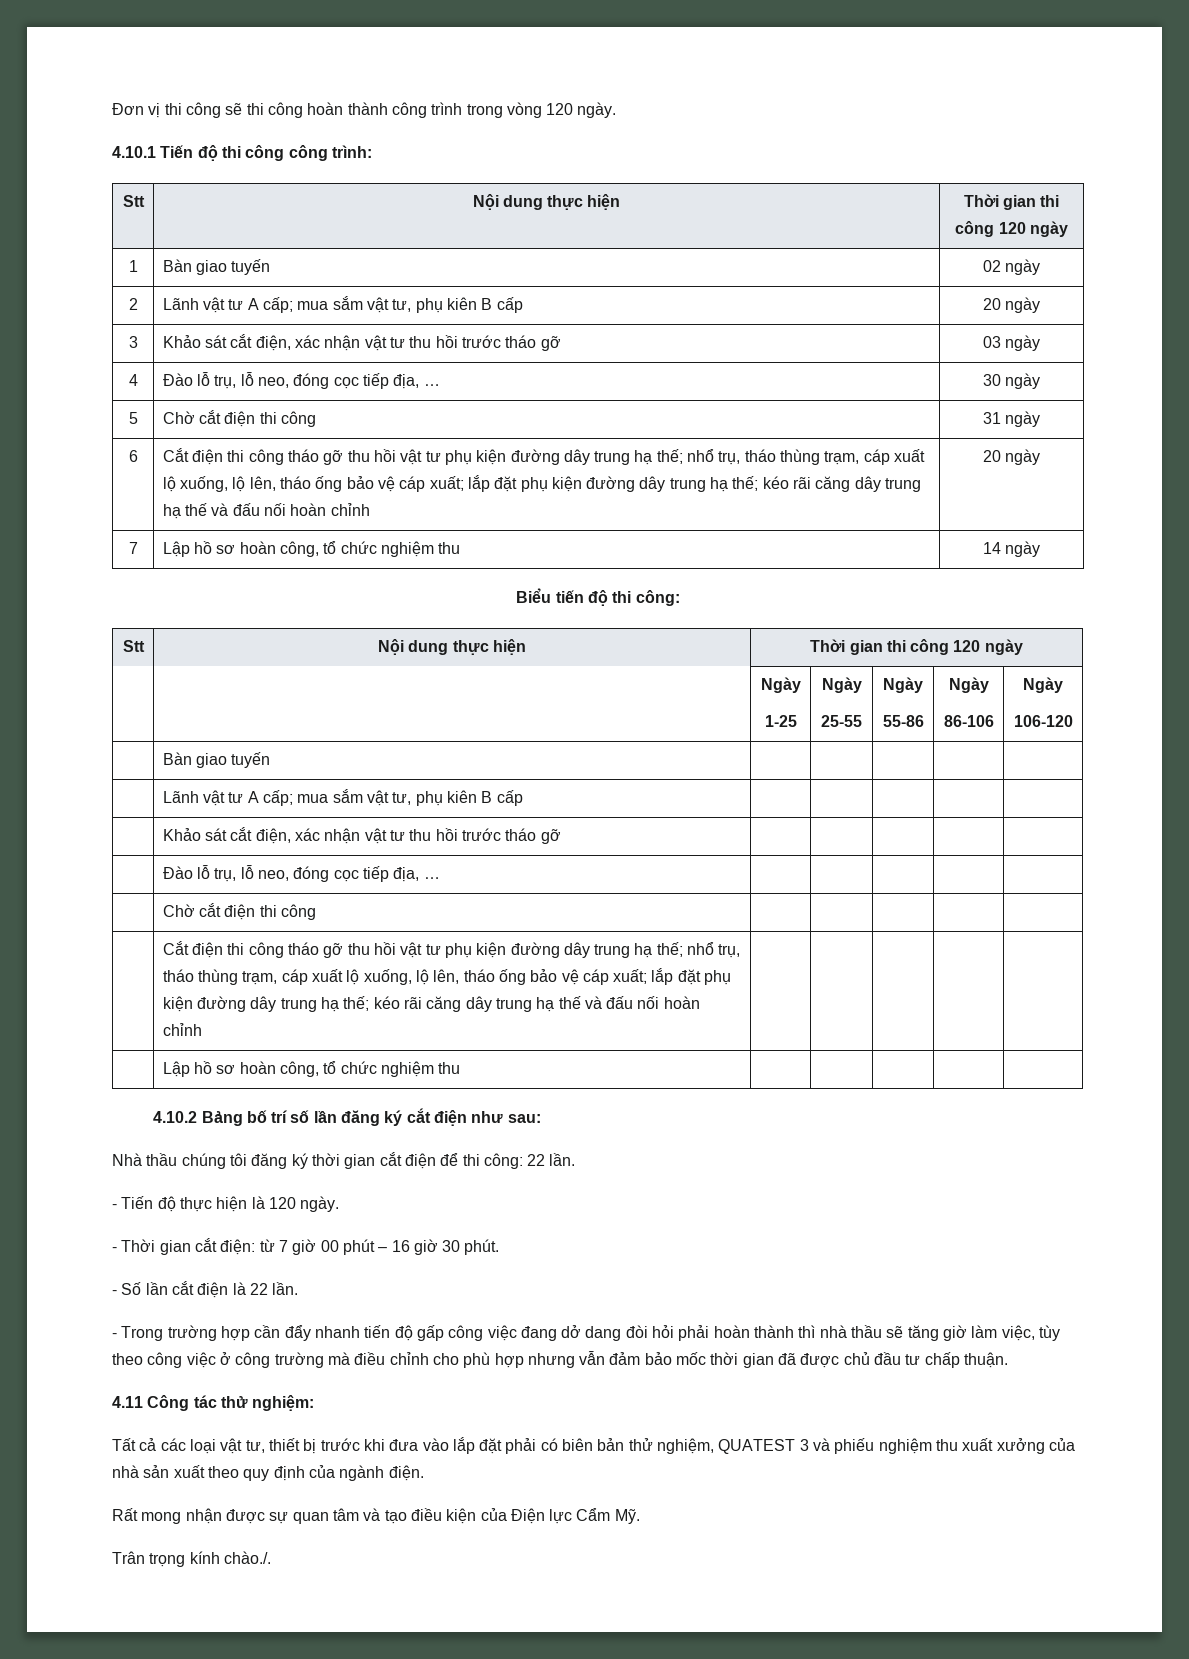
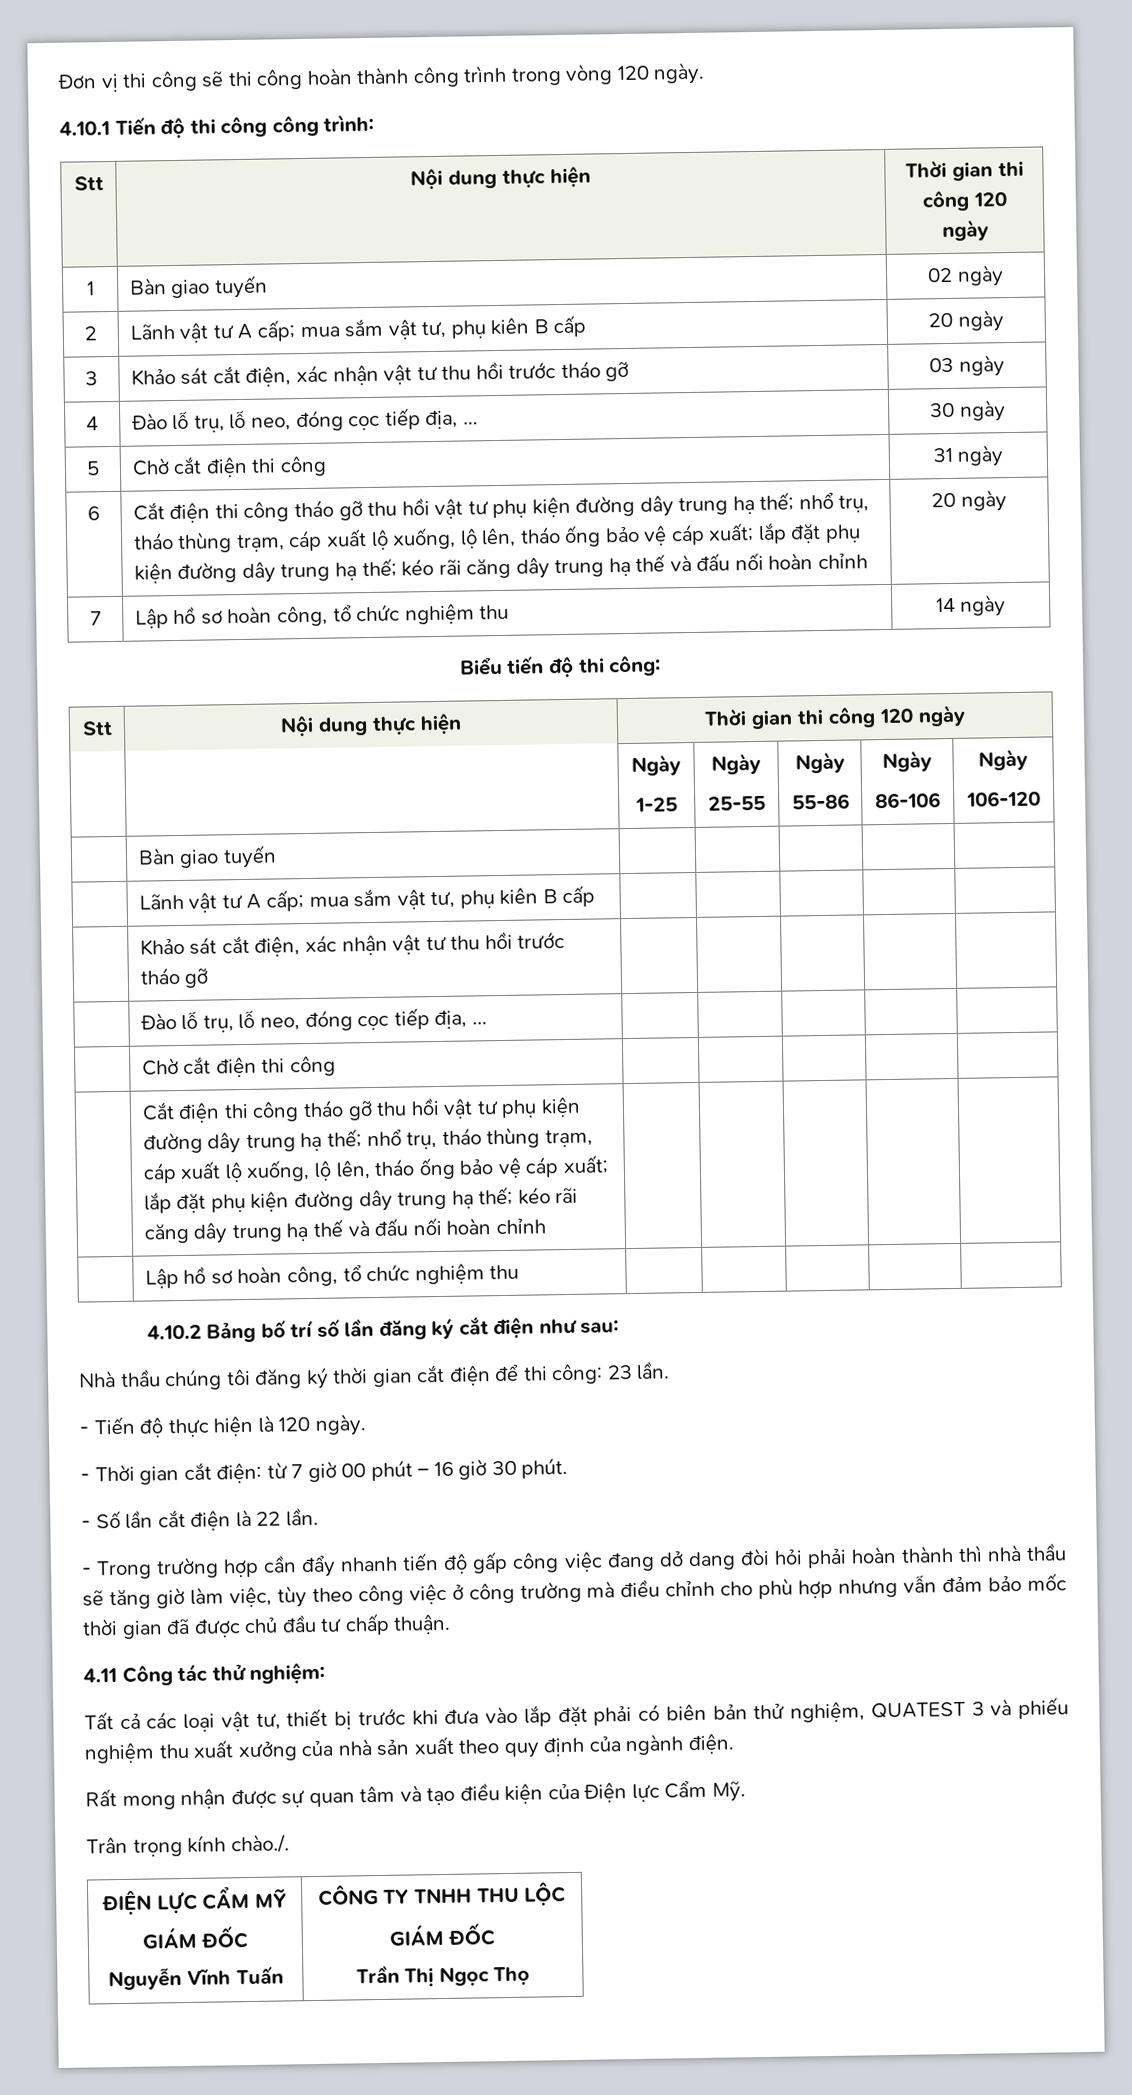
[527,1154,546,1166] 22 -> [606,1365,633,1380] 23
(271, 1557) none -> [102,1886,287,1916] [142,1925,248,1949] [108,1965,284,1991] [316,1882,567,1906] [389,1922,495,1946] [355,1964,531,1987] // ĐIỆN LỰC CẨM MỸ // GIÁM ĐỐC // Nguyễn Vĩnh Tuấn | CÔNG TY TNHH THU LỘC // GIÁM ĐỐC // Trần Thị Ngọc Thọ

